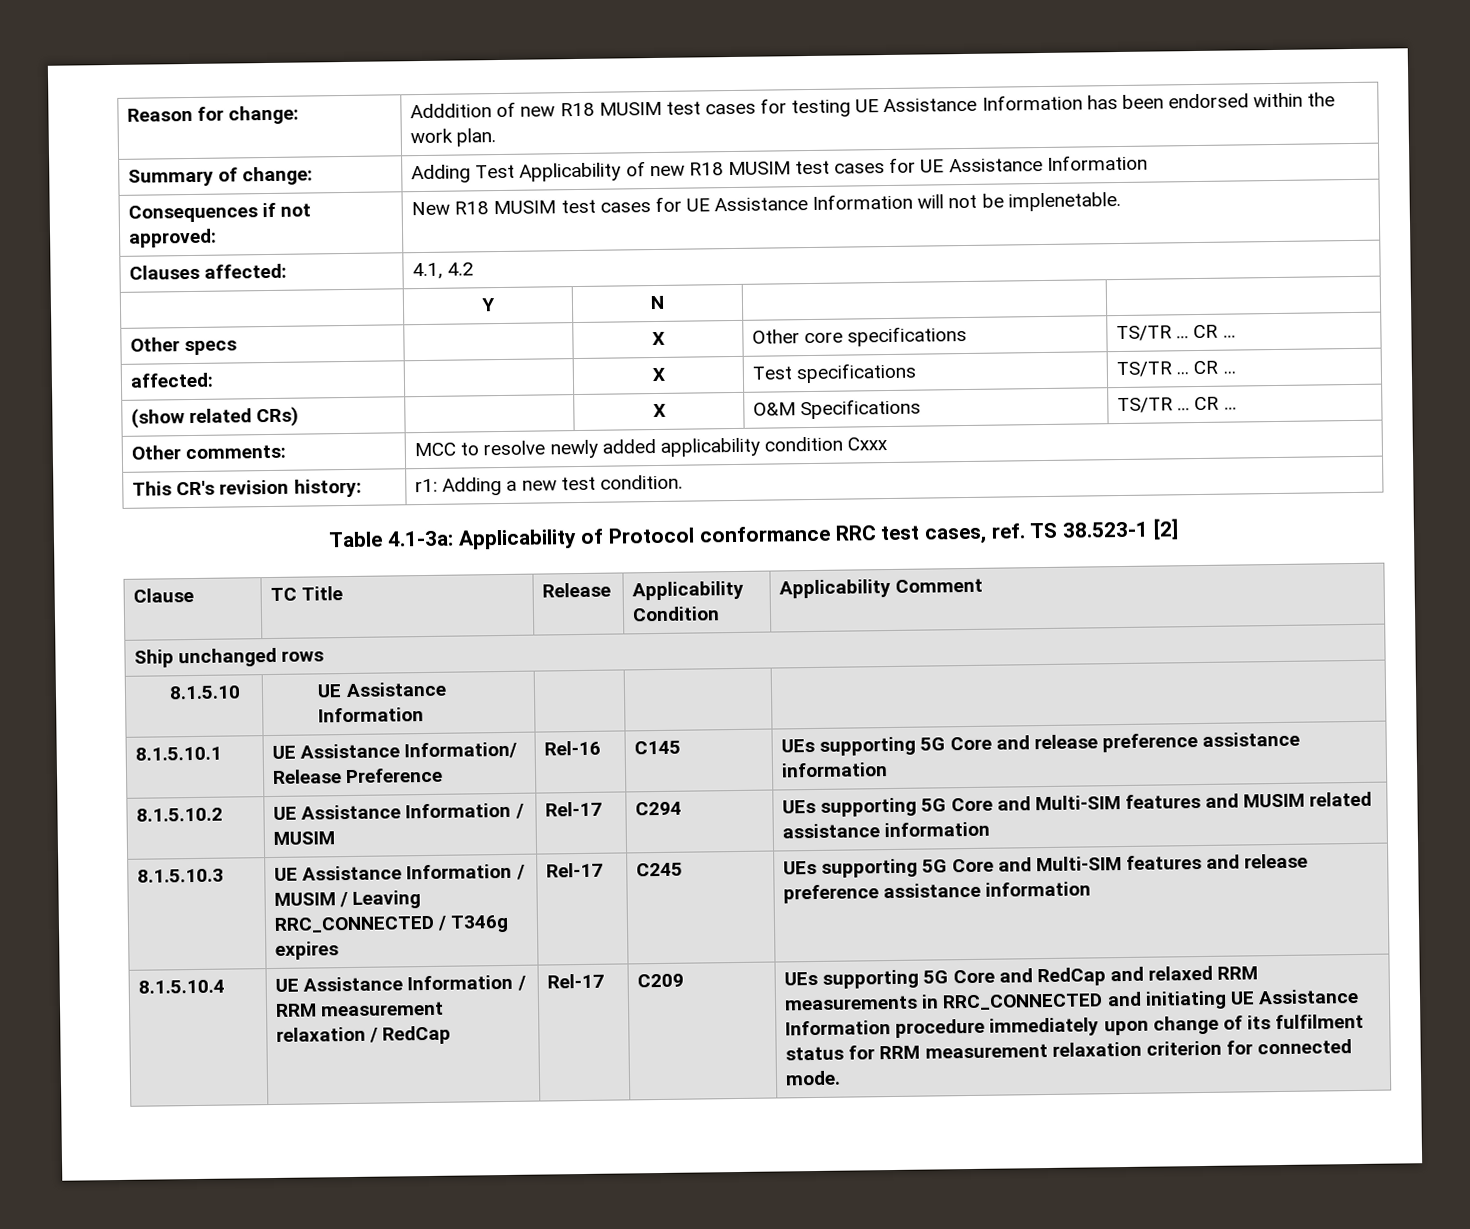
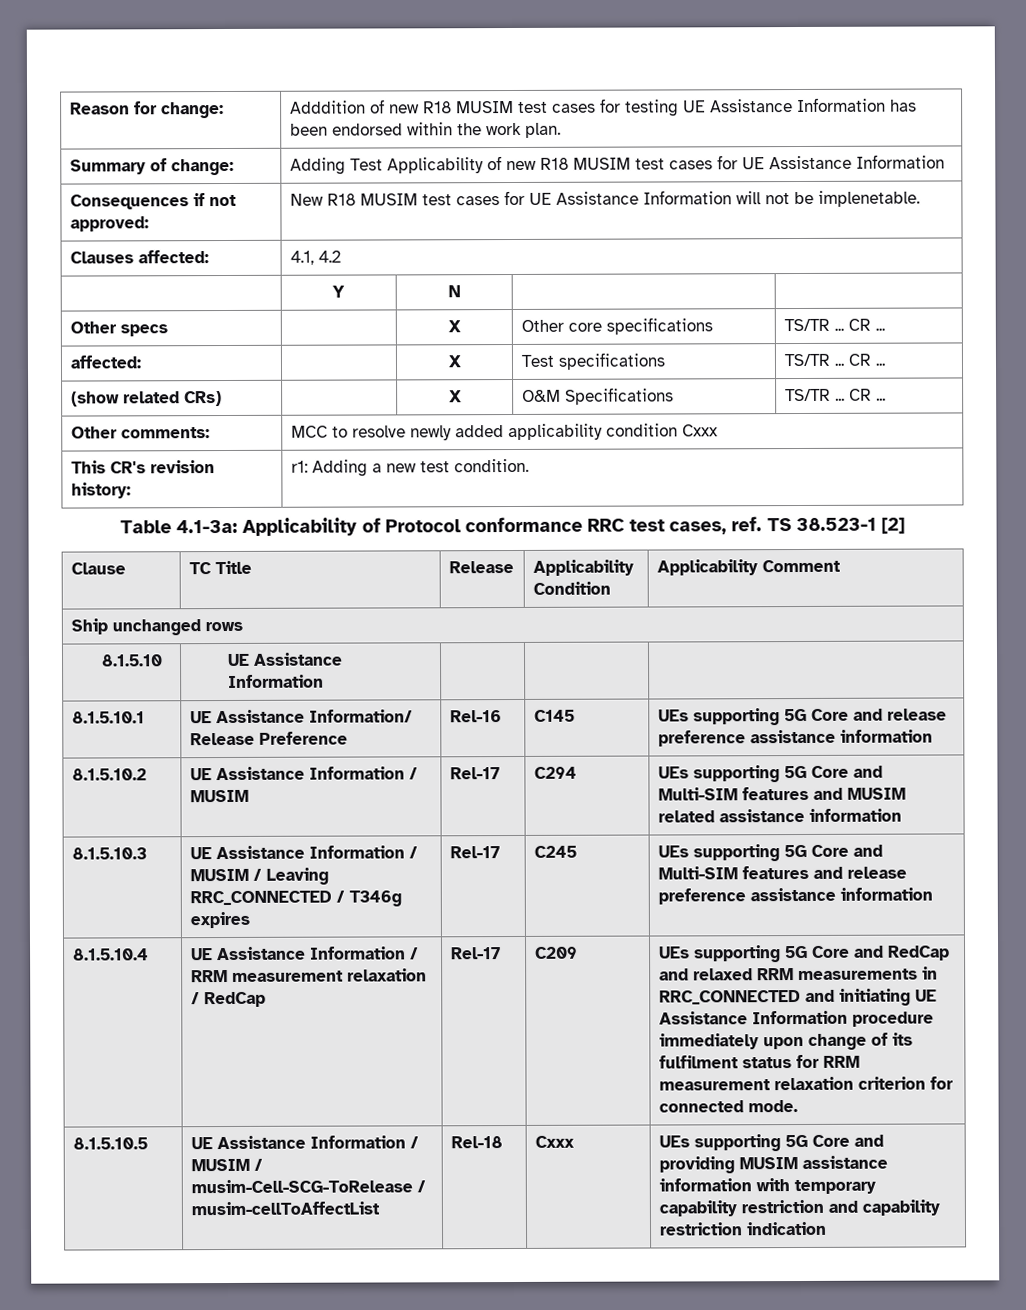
(842, 1078) none -> [72,1137,148,1150] [190,1135,419,1150] [190,1158,263,1172] [190,1179,426,1194] [190,1201,380,1216] [450,1136,503,1149] [534,1135,575,1148] [658,1134,884,1152] [658,1155,888,1174] [658,1178,876,1195] [658,1199,940,1217] [658,1221,827,1236] // 8.1.5.10.5 | UE Assistance Information / MUSIM / musim-Cell-SCG-ToRelease / musim-cellToAffectList | Rel-18 | Cxxx | UEs supporting 5G Core and providing MUSIM assistance information with temporary capability restriction and capability restriction indication

